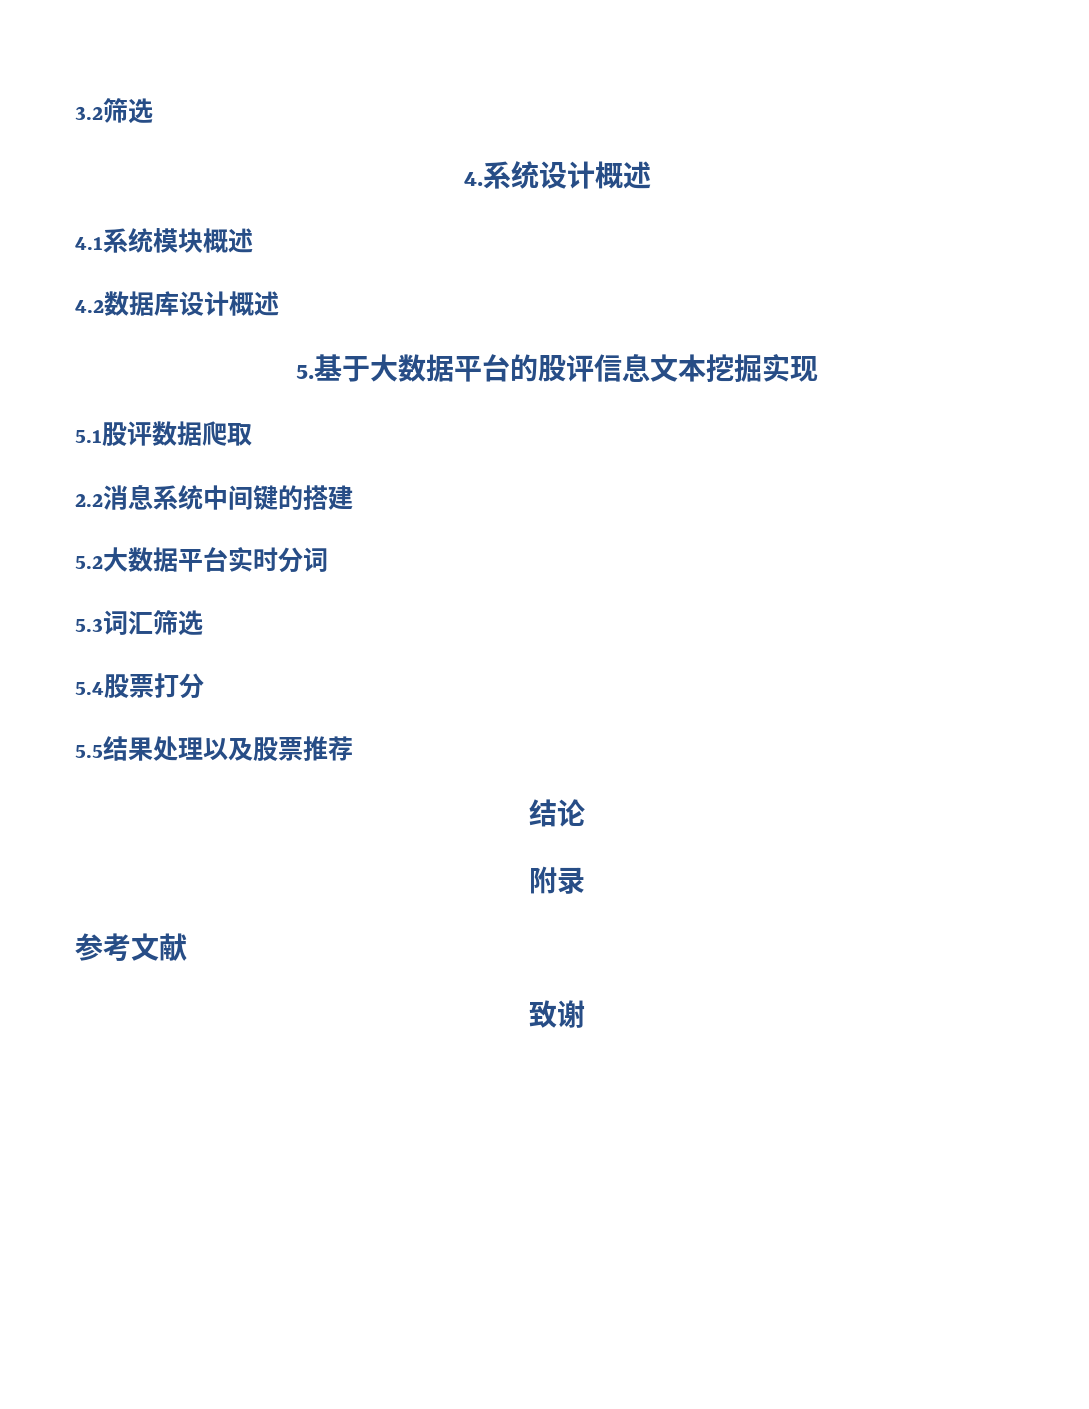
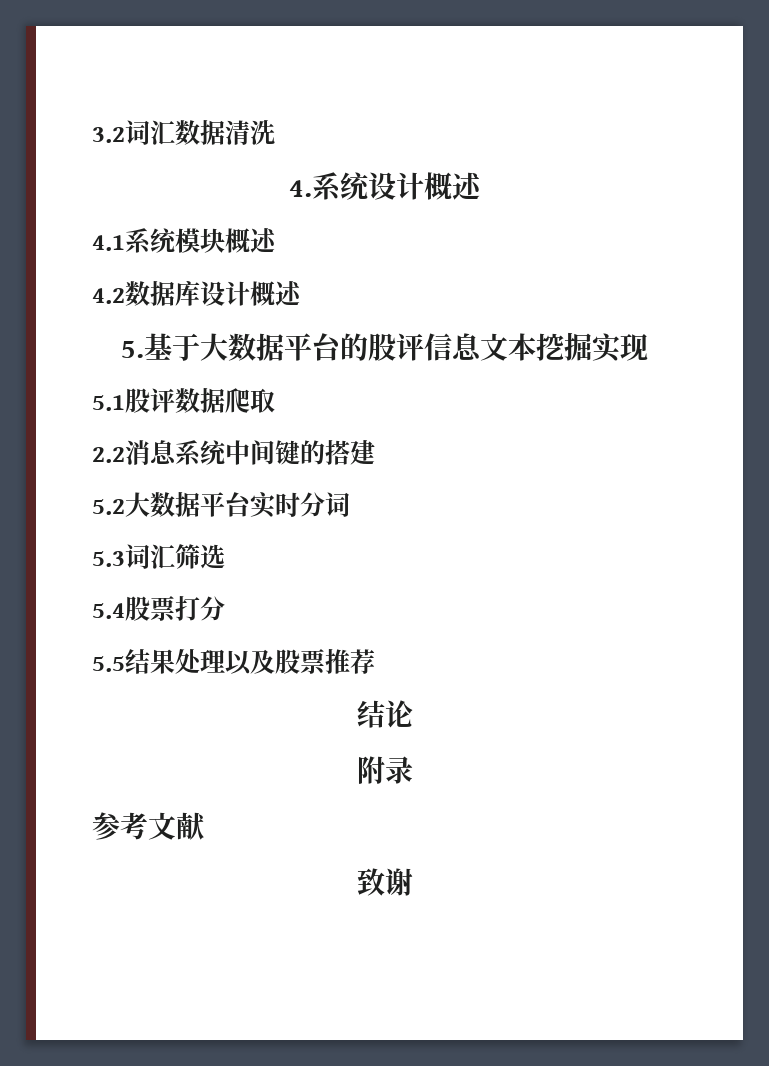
[103,98,153,124] 筛选 -> [125,120,275,145] 词汇数据清洗

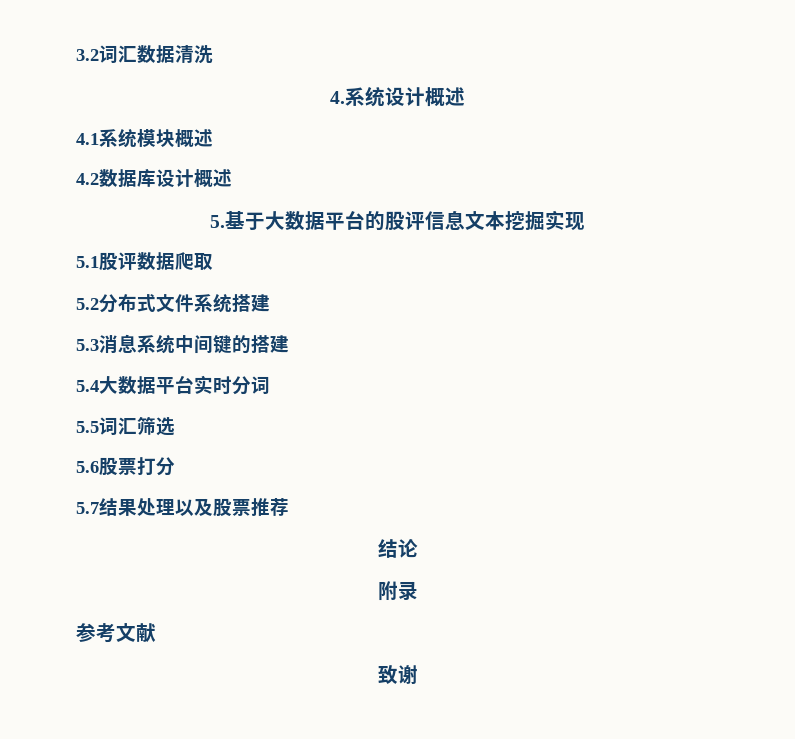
[92,447,125,463] 2.2 -> [76,293,270,313] [76,339,99,351] 5.2分布式文件系统搭建 // 5.3
[92,499,125,515] 5.2 -> [76,380,99,392] 5.4
[92,551,125,567] 5.3 -> [76,421,99,433] 5.5
[92,603,125,619] 5.4 -> [76,461,99,473] 5.6
[92,656,125,672] 5.5 -> [76,502,99,514] 5.7

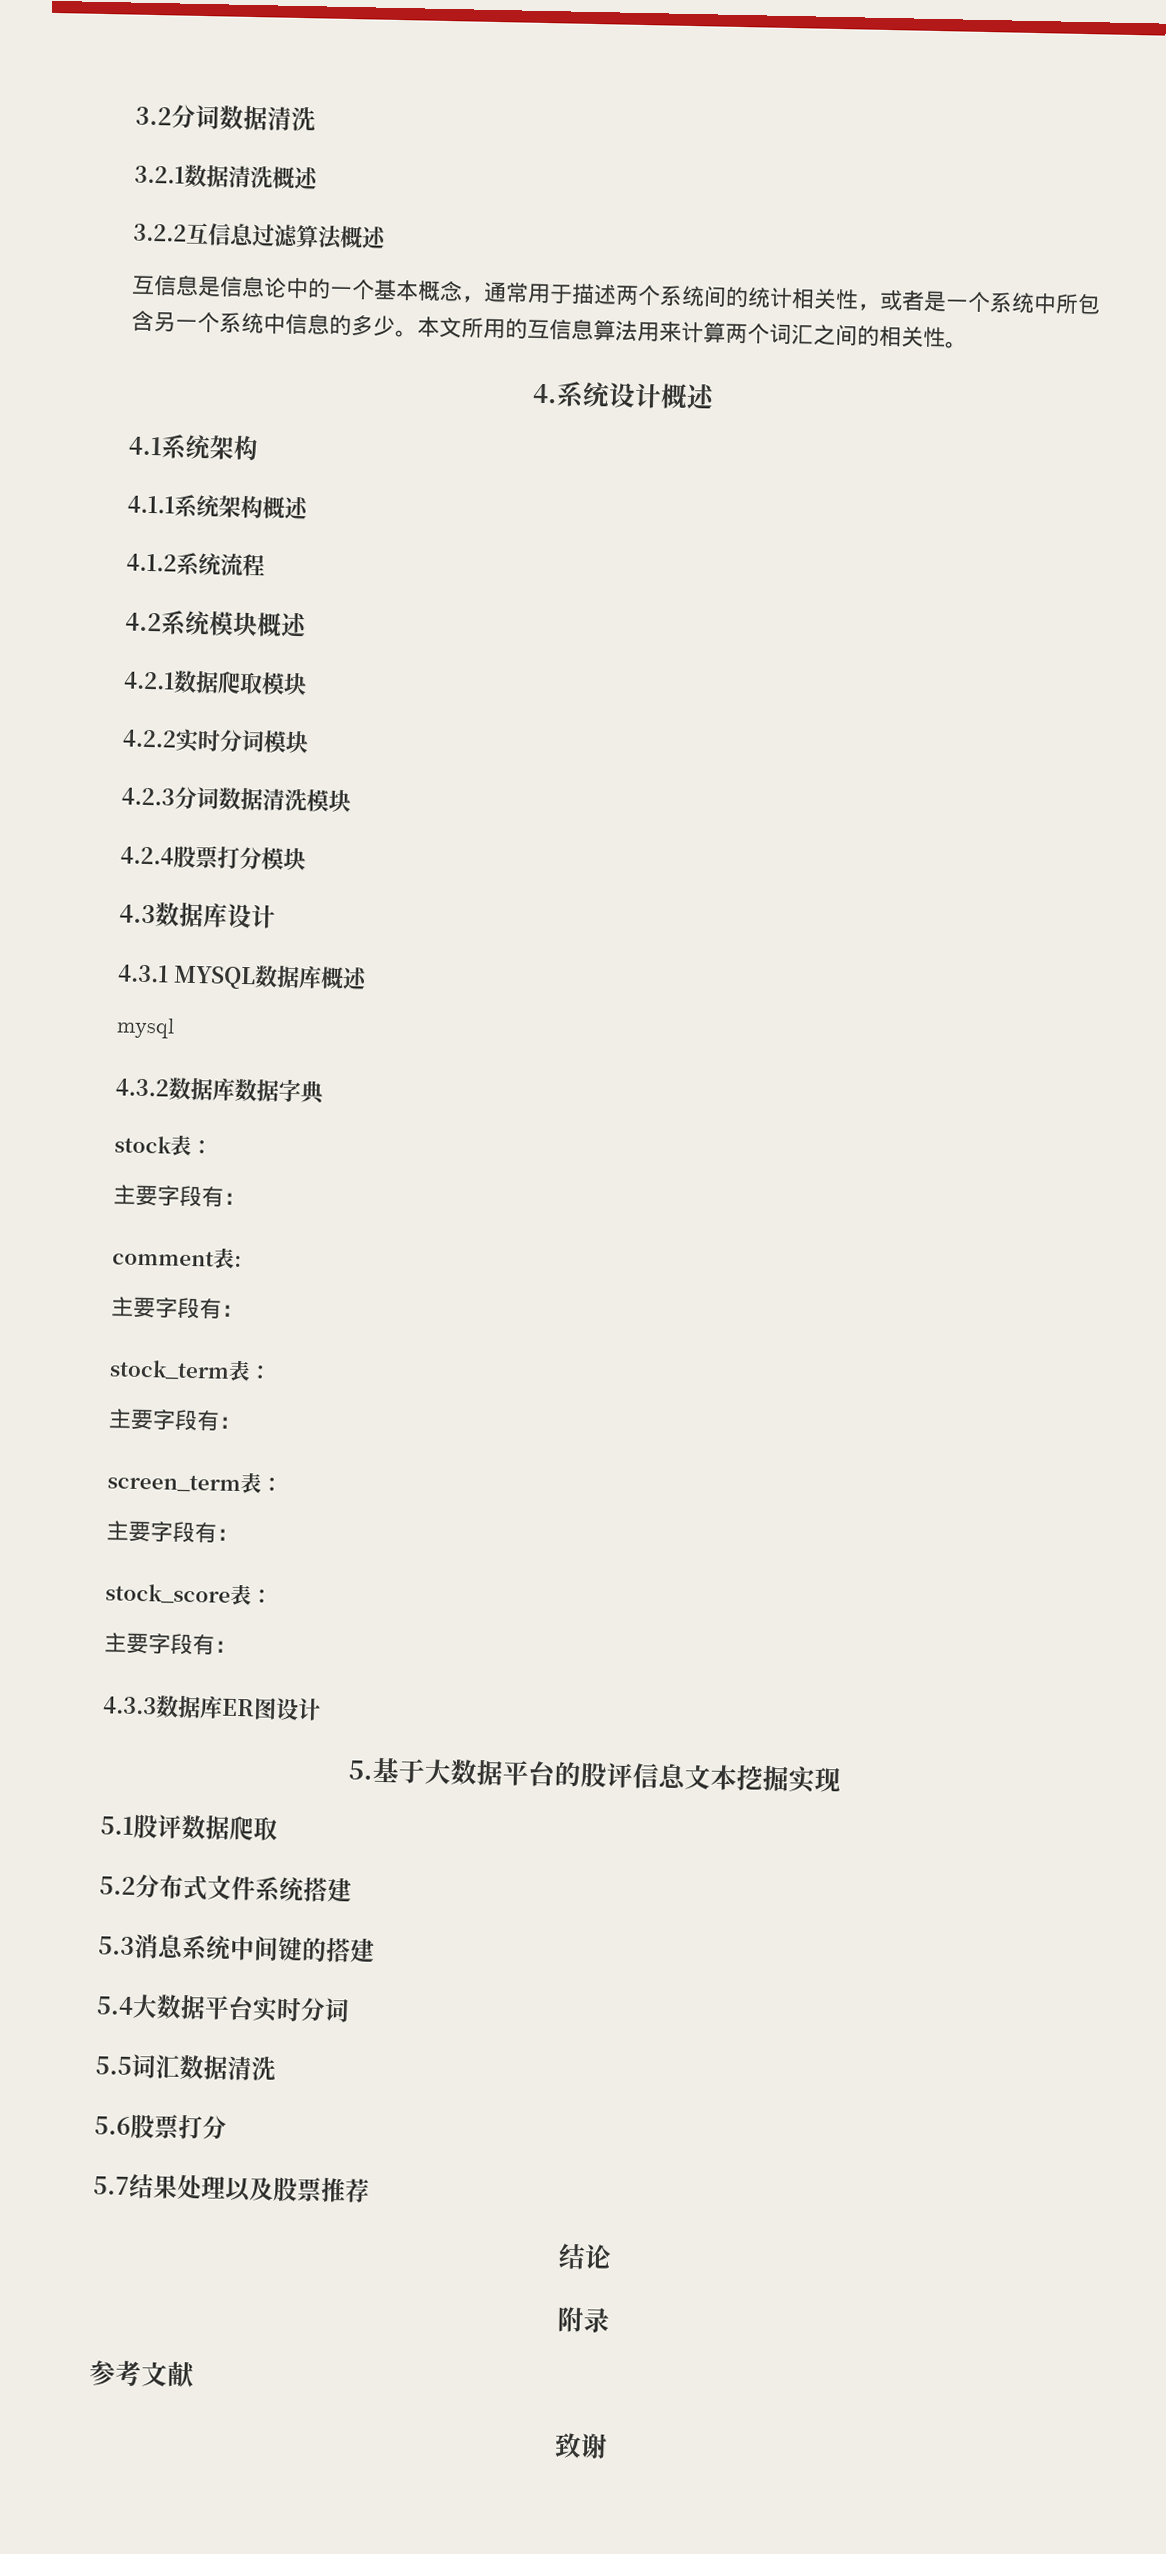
[99,45,213,64] 词汇数据清洗 -> [171,104,316,132] [134,164,319,190] [133,222,387,250] [131,274,1101,315] [131,310,968,349] 分词数据清洗 // 3.2.1数据清洗概述 // 3.2.2互信息过滤算法概述 // 互信息是信息论中的一个基本概念，通常用于描述两个系统间的统计相关性，或者是一个系统中所包含另一个系统中信息的多少。本文所用的互信息算法用来计算两个词汇之间的相关性。
[137,129,213,148] [76,169,232,188] 模块概述 // 4.2数据库设计概述 -> [209,435,259,461] [127,494,309,520] [126,552,265,577] [125,610,307,638] [123,670,307,696] [122,728,309,754] [121,786,351,813] [120,845,306,871] [119,902,276,929] [117,964,368,990] [116,1017,175,1039] [115,1077,326,1105] [114,1134,213,1156] [113,1184,246,1208] [112,1247,242,1269] [111,1296,244,1320] [109,1359,272,1382] [108,1408,242,1432] [107,1472,283,1494] [106,1520,239,1544] [105,1583,273,1606] [104,1632,237,1656] [102,1695,321,1721] 架构 // 4.1.1系统架构概述 // 4.1.2系统流程 // 4.2系统模块概述 // 4.2.1数据爬取模块 // 4.2.2实时分词模块 // 4.2.3分词数据清洗模块 // 4.2.4股票打分模块 // 4.3数据库设计 // 4.3.1 MYSQL数据库概述 // mysql // 4.3.2数据库数据字典 // stock表： // 主要字段有： // comment表: // 主要字段有： // stock_term表： // 主要字段有： // screen_term表： // 主要字段有： // stock_score表： // 主要字段有： // 4.3.3数据库ER图设计
[137,416,175,436] 筛选 -> [179,2054,277,2081] 数据清洗

